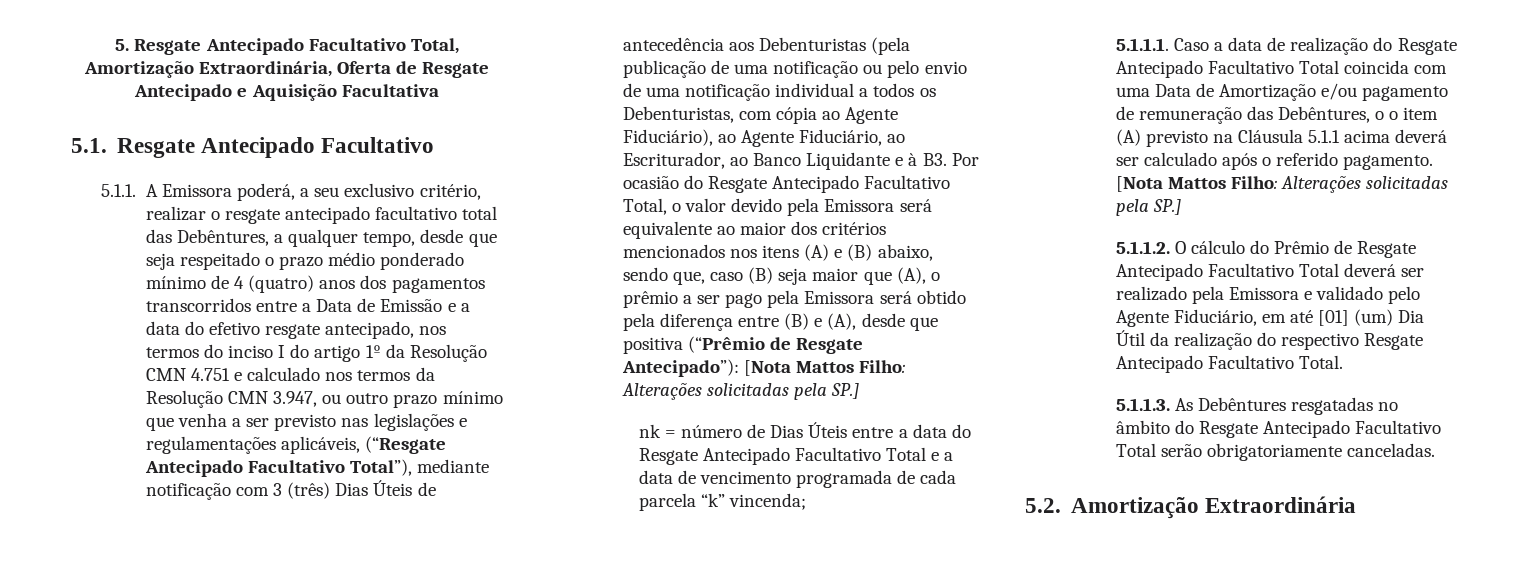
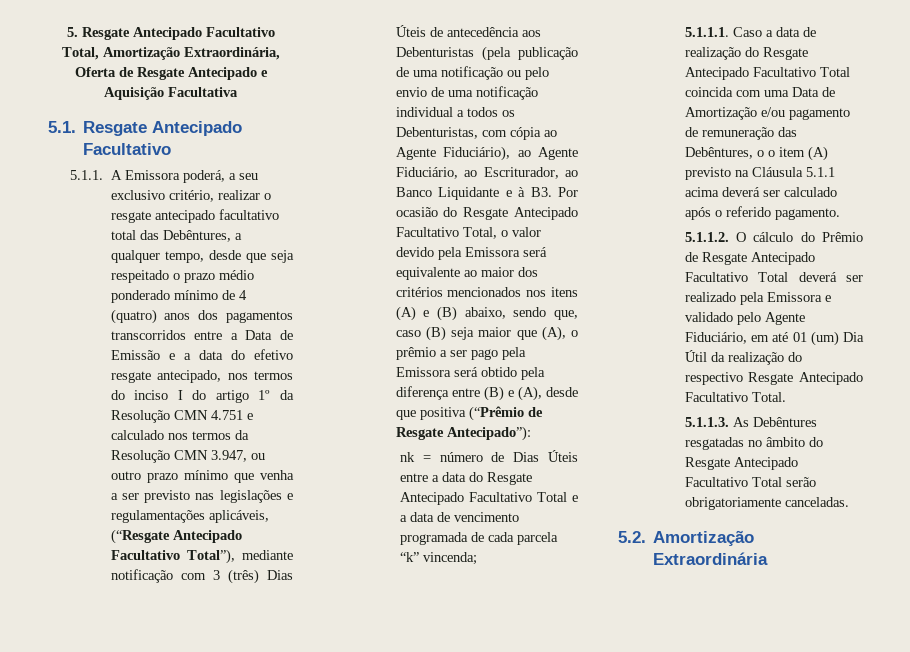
[743,360,906,376] [621,382,860,400] [Nota Mattos Filho: Alterações solicitadas pela SP.] -> (531, 433) none
[1115,175,1449,193] [1115,199,1181,216] [Nota Mattos Filho: Alterações solicitadas pela SP.] -> (840, 214) none
[1318,310,1350,326] [01] -> [792,332,807,342] 01

